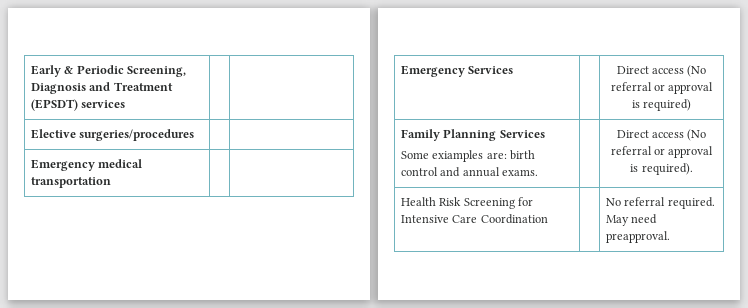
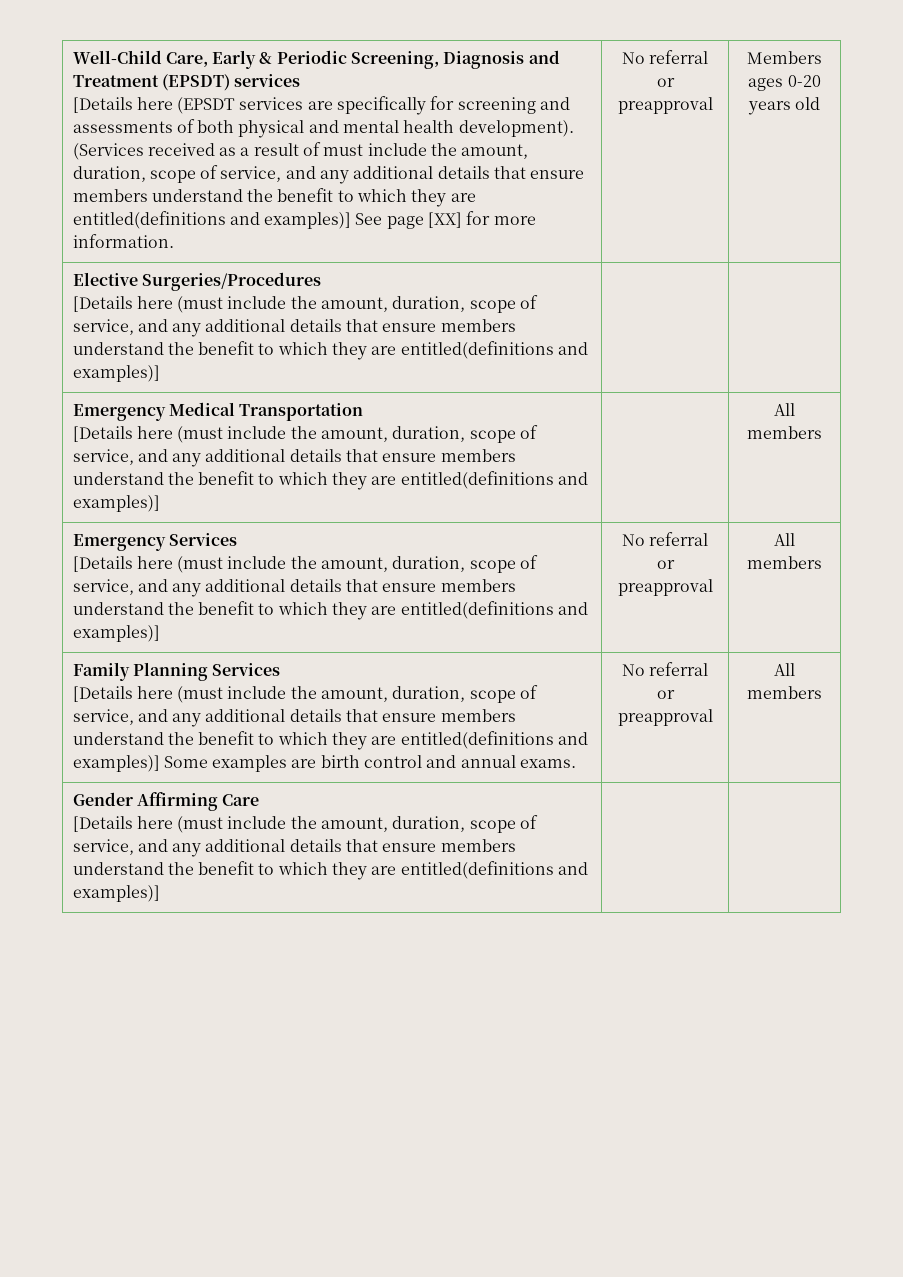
(30, 71) none -> [72,50,208,67] Well-Child Care,
[30,129,195,141] [30,159,143,171] [30,177,111,188] [400,65,514,77] [616,65,707,77] [610,82,714,94] [631,99,692,111] [400,129,545,141] [400,150,507,162] | | // Elective surgeries/procedures | | // Emergency medical transportation | | // Emergency Services | | Direct access (No referral or approval is required) // Family Planning Services // Some exiamples are: -> [72,96,571,115] [72,119,574,138] [72,142,529,160] [72,165,585,184] [72,188,476,207] [72,211,536,229] [72,234,174,248] [621,50,709,64] [656,78,675,87] [617,97,713,114] [747,51,822,64] [748,75,821,91] [747,97,821,115] [72,272,321,291] [72,295,539,313] [72,319,516,337] [72,341,589,360] [72,365,160,382] [72,402,364,421] [72,425,539,443] [72,449,516,467] [72,471,589,490] [72,495,160,512] [774,403,795,416] [747,426,822,439] [72,533,237,551] [72,555,539,573] [72,579,516,597] [72,601,589,620] [72,625,160,642] [621,532,709,546] [656,560,675,569] [617,579,713,596] [774,533,795,546] [747,556,822,569] [72,662,281,681] [72,685,539,703] [72,709,516,727] [72,731,589,750] [72,755,317,772] // [Details here (EPSDT services are specifically for screening and assessments of both physical and mental health development). (Services received as a result of must include the amount, duration, scope of service, and any additional details that ensure members understand the benefit to which they are entitled(definitions and examples)] See page [XX] for more information. | No referral or preapproval | Members ages 0-20 years old // Elective Surgeries/Procedures // [Details here (must include the amount, duration, scope of service, and any additional details that ensure members understand the benefit to which they are entitled(definitions and examples)] | | // Emergency Medical Transportation // [Details here (must include the amount, duration, scope of service, and any additional details that ensure members understand the benefit to which they are entitled(definitions and examples)] | | All members // Emergency Services // [Details here (must include the amount, duration, scope of service, and any additional details that ensure members understand the benefit to which they are entitled(definitions and examples)] | No referral or preapproval | All members // Family Planning Services // [Details here (must include the amount, duration, scope of service, and any additional details that ensure members understand the benefit to which they are entitled(definitions and examples)] Some examples are
[616,129,707,141] [610,146,714,158] [630,163,693,175] [400,197,533,209] [400,214,548,224] [605,197,715,209] [605,214,658,226] [605,231,670,243] | Direct access (No referral or approval is required). // Health Risk Screening for Intensive Care Coordination | | No referral required. May need preapproval. -> [621,662,709,676] [656,690,675,699] [617,709,713,726] [774,663,795,676] [747,686,822,699] [72,792,260,811] [72,815,539,833] [72,839,516,857] [72,861,589,880] [72,885,160,902] No referral or preapproval | All members // Gender Affirming Care // [Details here (must include the amount, duration, scope of service, and any additional details that ensure members understand the benefit to which they are entitled(definitions and examples)] | |

